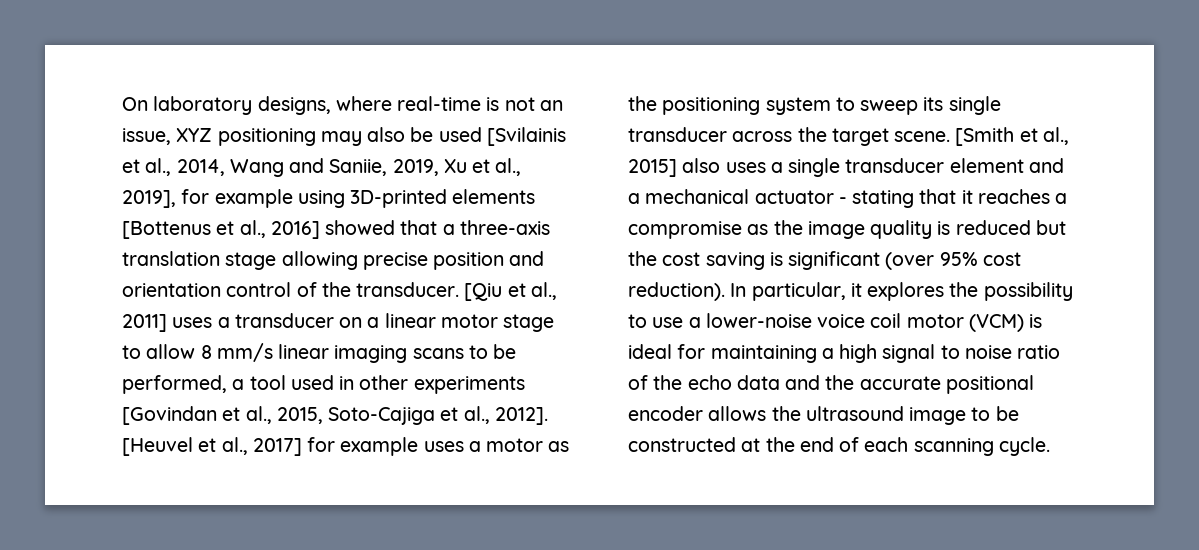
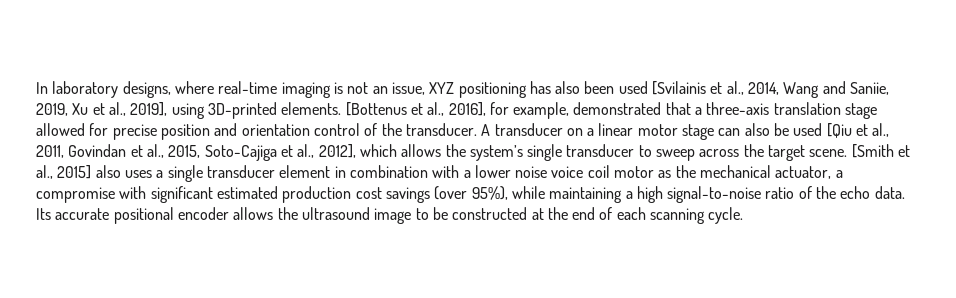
[122,97,148,111] On -> [36,82,48,94] In
(482, 103) none -> [281,82,331,98] imaging
[320,127,434,146] may also be -> [529,81,615,94] has also been
[181,189,293,208] for example -> (168, 109) none
[452,189,536,204] elements -> [281,102,342,115] elements.
[270,220,396,239] 2016] showed -> [448,102,662,119] 2016], for example, demonstrated
[281,251,358,270] allowing -> [36,123,109,136] allowed for
[464,282,557,301] [122,314,230,332] [Qiu et al., 2011] uses a -> [481,124,491,136] A
[122,343,517,363] [122,375,525,394] [122,406,217,425] to allow 8 mm/s linear imaging scans to be performed, a tool used in other experiments [Govindan -> [718,123,890,138] [36,144,127,158] can also be used [Qiu et al., 2011, Govindan
[494,407,548,425] [122,437,570,456] [628,96,1001,115] [628,127,727,142] 2012]. [Heuvel et al., 2017] for example uses a motor as the positioning system to sweep its single transducer -> [318,144,696,161] 2012], which allows the system’s single transducer to sweep
[1028,158,1064,173] [628,189,1068,208] [628,220,1066,239] [628,251,1021,270] [628,282,1073,301] [628,313,1043,332] [628,344,1012,363] and a mechanical actuator - stating that it reaches a compromise as the image quality is reduced but the cost saving is significant (over 95% cost reduction). In particular, it explores the possibility to use a lower-noise voice coil motor (VCM) is ideal for maintaining a high signal to noise -> [334,165,843,179] [36,186,762,203] in combination with a lower noise voice coil motor as the mechanical actuator, a compromise with significant estimated production cost savings (over 95%), while maintaining a high signal-to-noise
[736,375,855,390] data and the -> [874,186,905,199] [36,208,51,220] data. Its

